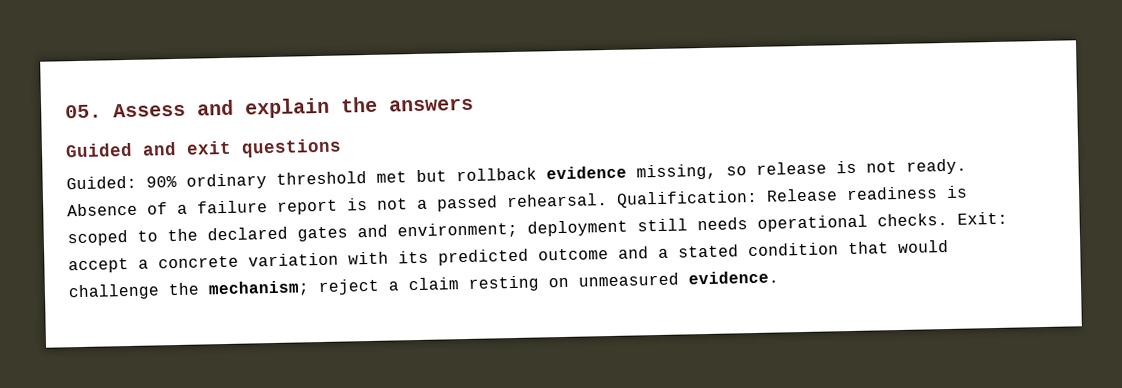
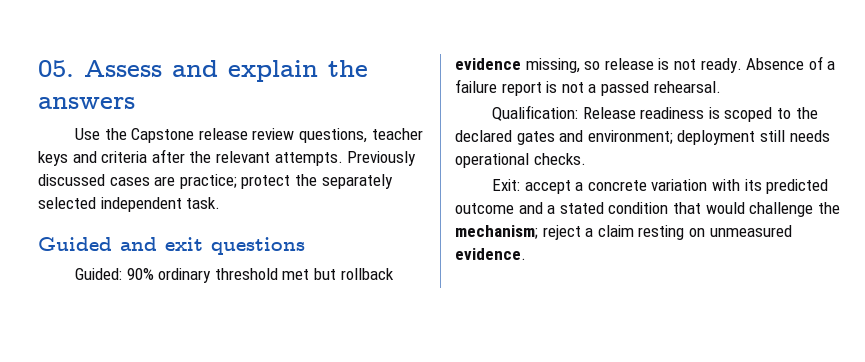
(474, 104) none -> [74,128,423,143] [38,149,417,166] [38,174,393,189] [38,197,221,212] // Use the Capstone release review questions, teacher keys and criteria after the relevant attempts. Previously discussed cases are practice; protect the separately selected independent task.
(608, 200) none -> (721, 87) //
(948, 219) none -> (586, 159) //

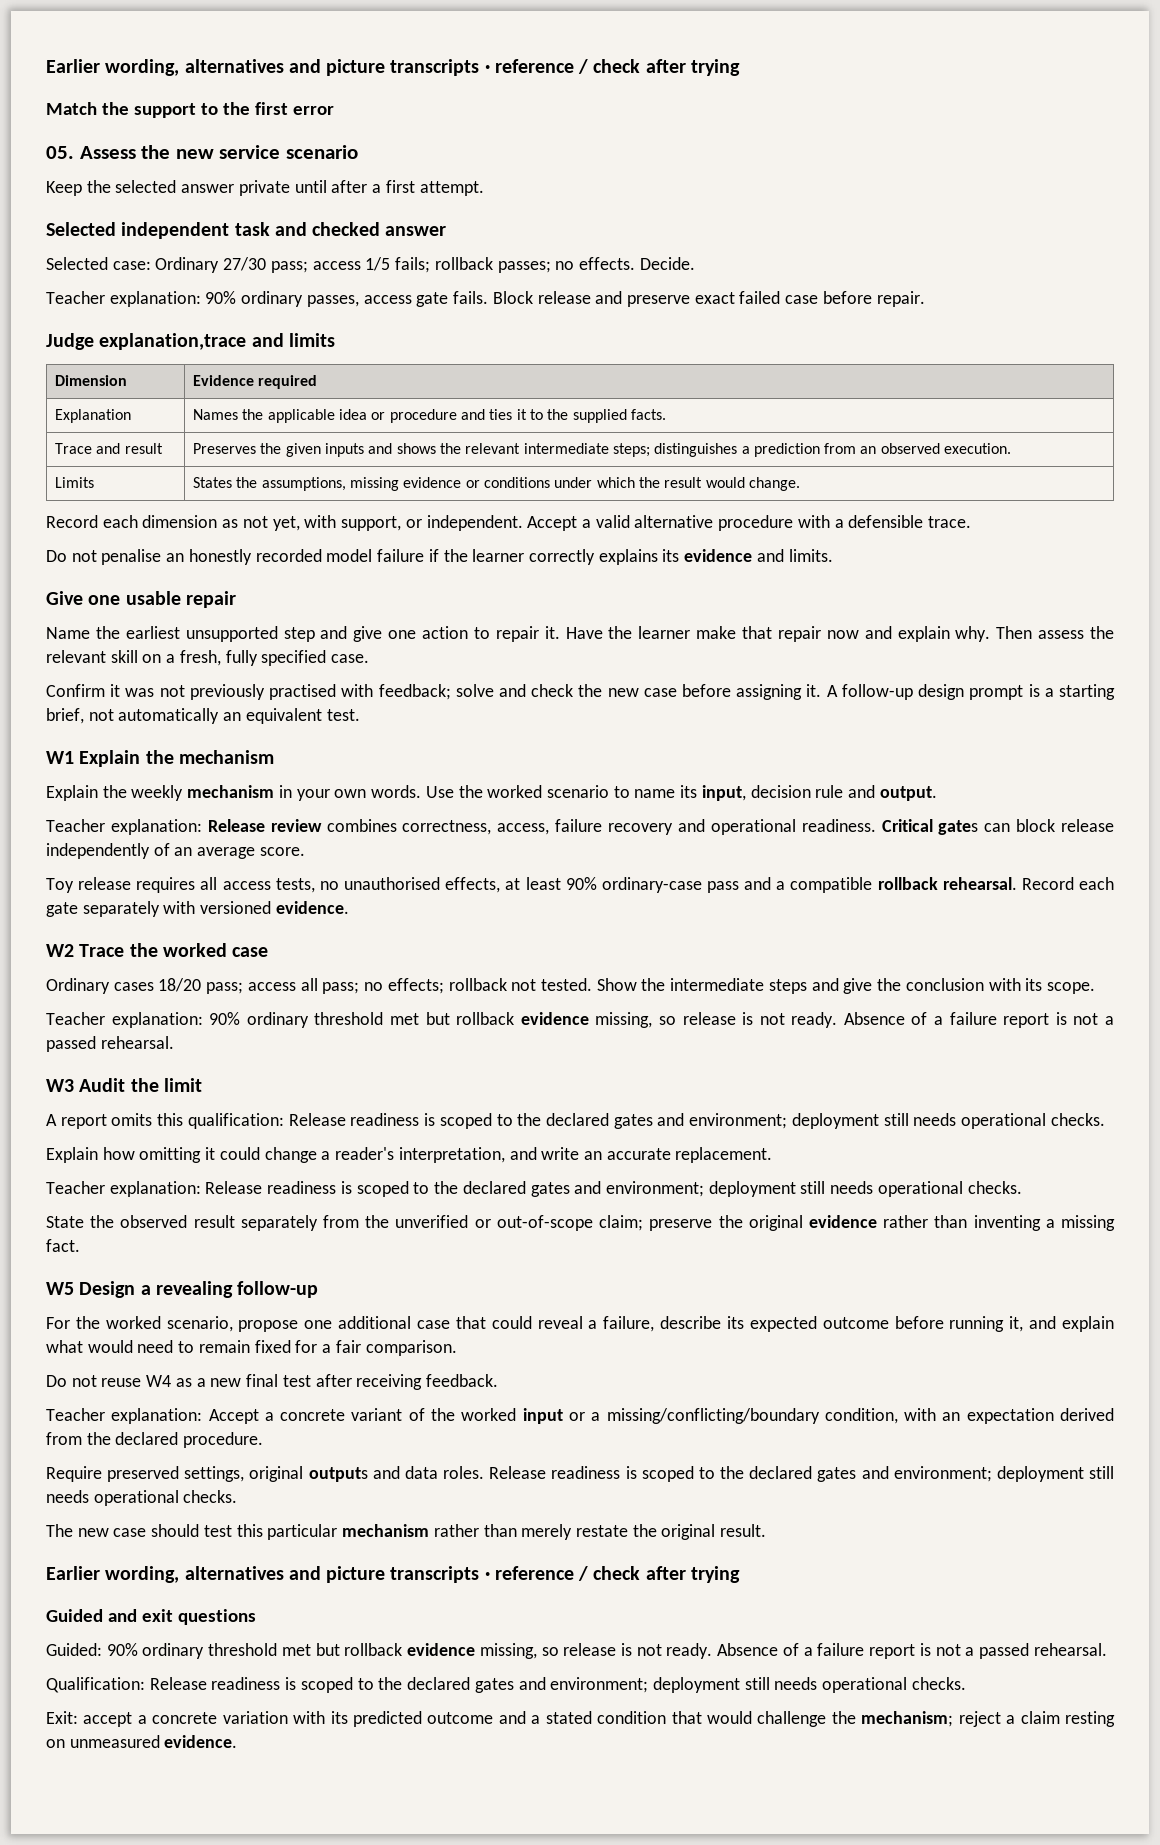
[38,60,368,82] [38,97,135,109] [74,128,423,143] [38,149,417,166] [38,174,393,189] [38,197,221,212] 05. Assess and explain the answers // Use the Capstone release review questions, teacher keys and criteria after the relevant attempts. Previously discussed cases are practice; protect the separately selected independent task. -> [46,59,740,76] [46,102,334,118] [46,145,358,159] [46,180,484,196] [46,222,447,239] [46,257,695,273] [46,291,925,307] [46,333,335,350] [54,375,127,386] [192,375,318,389] [54,409,131,423] [192,409,666,423] [54,443,163,454] [192,443,1012,457] [54,477,94,488] [192,477,800,491] [46,515,972,531] [46,549,833,565] [46,591,236,608] [46,626,1114,642] [46,650,370,666] [46,684,1116,700] [46,708,360,724] [46,750,274,767] [46,785,937,801] [46,819,1114,835] [46,843,305,859] [46,877,1114,893] [46,901,349,917] [46,943,269,957] [46,978,1095,994] [46,1012,1114,1028] [46,1036,174,1052] [46,1078,202,1092] [46,1113,1105,1129] [46,1147,773,1163] [46,1181,1022,1197] [46,1215,1115,1231] [46,1239,80,1252] [46,1281,319,1298] [46,1316,1115,1332] [46,1340,457,1356] [46,1374,498,1390] [46,1408,1114,1424] [46,1432,264,1448] [46,1466,1114,1482] [46,1490,238,1506] [46,1524,767,1540] [46,1566,740,1583] Earlier wording, alternatives and picture transcripts · reference / check after trying // Match the support to the first error // 05. Assess the new service scenario // Keep the selected answer private until after a first attempt. // Selected independent task and checked answer // Selected case: Ordinary 27/30 pass; access 1/5 fails; rollback passes; no effects. Decide. // Teacher explanation: 90% ordinary passes, access gate fails. Block release and preserve exact failed case before repair. // Judge explanation,trace and limits // Dimension | Evidence required // Explanation | Names the applicable idea or procedure and ties it to the supplied facts. // Trace and result | Preserves the given inputs and shows the relevant intermediate steps; distinguishes a prediction from an observed execution. // Limits | States the assumptions, missing evidence or conditions under which the result would change. // Record each dimension as not yet, with support, or independent. Accept a valid alternative procedure with a defensible trace. // Do not penalise an honestly recorded model failure if the learner correctly explains its evidence and limits. // Give one usable repair // Name the earliest unsupported step and give one action to repair it. Have the learner make that repair now and explain why. Then assess the relevant skill on a fresh, fully specified case. // Confirm it was not previously practised with feedback; solve and check the new case before assigning it. A follow-up design prompt is a starting brief, not automatically an equivalent test. // W1 Explain the mechanism // Explain the weekly mechanism in your own words. Use the worked scenario to name its input, decision rule and output. // Teacher explanation: Release review combines correctness, access, failure recovery and operational readiness. Critical gates can block release independently of an average score. // Toy release requires all access tests, no unauthorised effects, at least 90% ordinary-case pass and a compatible rollback rehearsal. Record each gate separately with versioned evidence. // W2 Trace the worked case // Ordinary cases 18/20 pass; access all pass; no effects; rollback not tested. Show the intermediate steps and give the conclusion with its scope. // Teacher explanation: 90% ordinary threshold met but rollback evidence missing, so release is not ready. Absence of a failure report is not a passed rehearsal. // W3 Audit the limit // A report omits this qualification: Release readiness is scoped to the declared gates and environment; deployment still needs operational checks. // Explain how omitting it could change a reader's interpretation, and write an accurate replacement. // Teacher explanation: Release readiness is scoped to the declared gates and environment; deployment still needs operational checks. // State the observed result separately from the unverified or out-of-scope claim; preserve the original evidence rather than inventing a missing fact. // W5 Design a revealing follow-up // For the worked scenario, propose one additional case that could reveal a failure, describe its expected outcome before running it, and explain what would need to remain fixed for a fair comparison. // Do not reuse W4 as a new final test after receiving feedback. // Teacher explanation: Accept a concrete variant of the worked input or a missing/conflicting/boundary condition, with an expectation derived from the declared procedure. // Require preserved settings, original outputs and data roles. Release readiness is scoped to the declared gates and environment; deployment still needs operational checks. // The new case should test this particular mechanism rather than merely restate the original result. // Earlier wording, alternatives and picture transcripts · reference / check after trying

